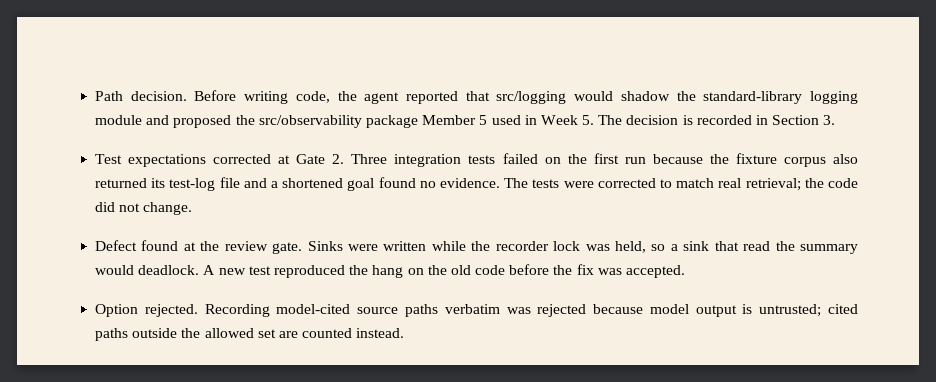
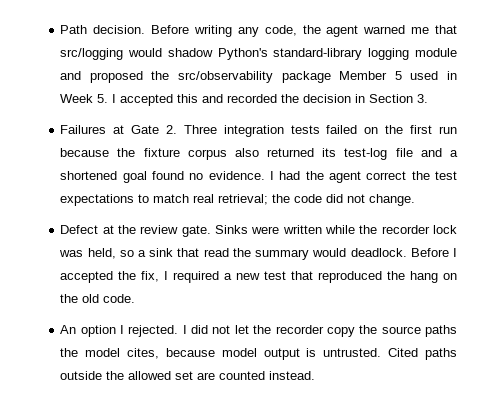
(289, 97) none -> [237,27,259,37] any
[406,91,459,104] reported -> [363,25,430,34] warned me
[676,91,696,101] the -> [217,48,268,60] Python's
[598,115,752,125] The decision is recorded -> [112,94,352,106] I accepted this and recorded the decision
[95,154,272,167] Test expectations corrected -> [60,125,107,134] Failures
[504,178,656,188] The tests were corrected -> [269,171,457,183] [60,194,135,206] I had the agent correct the test expectations
[141,240,179,251] found -> (99, 229) none
[203,265,216,275] A -> [410,248,458,257] [60,271,233,283] Before I accepted the fix, I required a
(271, 270) none -> [291,271,314,280] that
[475,264,686,278] [95,304,587,317] code before the fix was accepted. // Option rejected. Recording model-cited source paths verbatim was rejected -> [103,294,136,303] [60,325,458,337] [60,348,160,359] code. // An option I rejected. I did not let the recorder copy the source paths the model cites,
[759,304,858,317] untrusted; cited -> [323,348,419,357] untrusted. Cited

